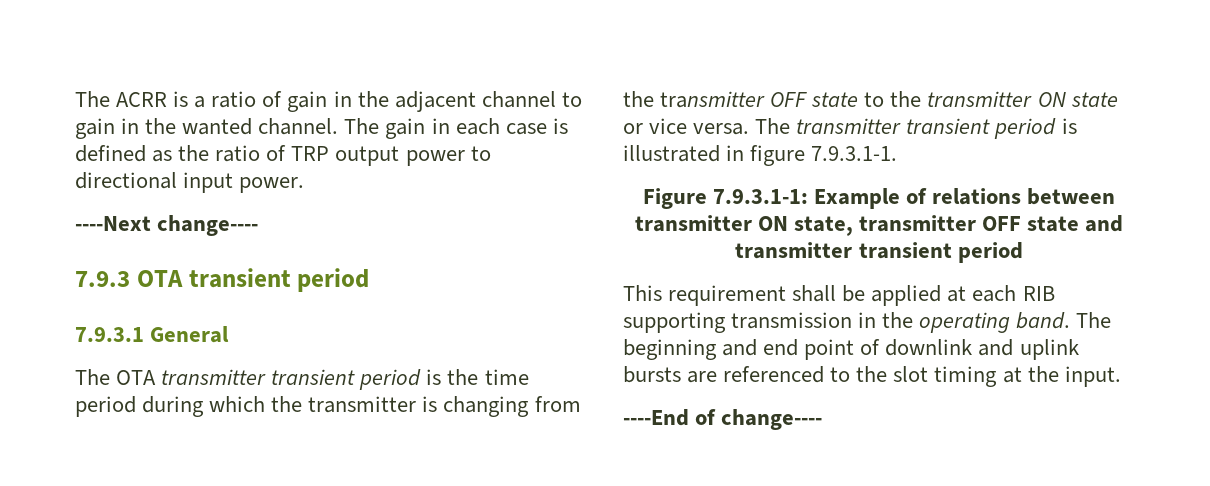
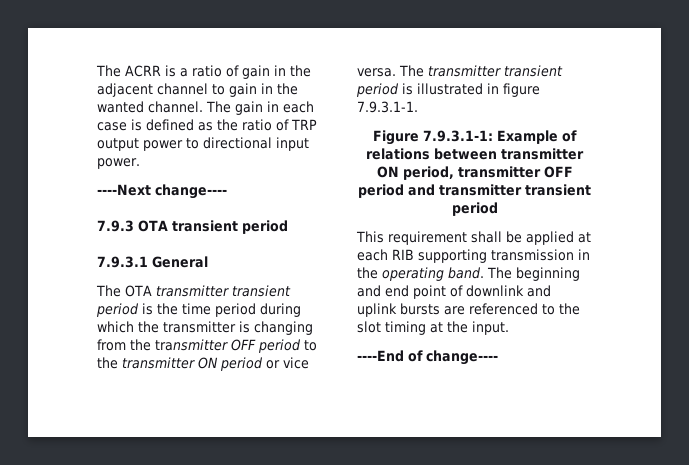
[811,92,859,107] state -> [258,339,301,353] period
[1070,92,1118,107] state -> [220,357,263,371] period
[793,215,1080,236] state, transmitter OFF state -> [402,166,573,180] [358,184,404,198] period, transmitter OFF period

